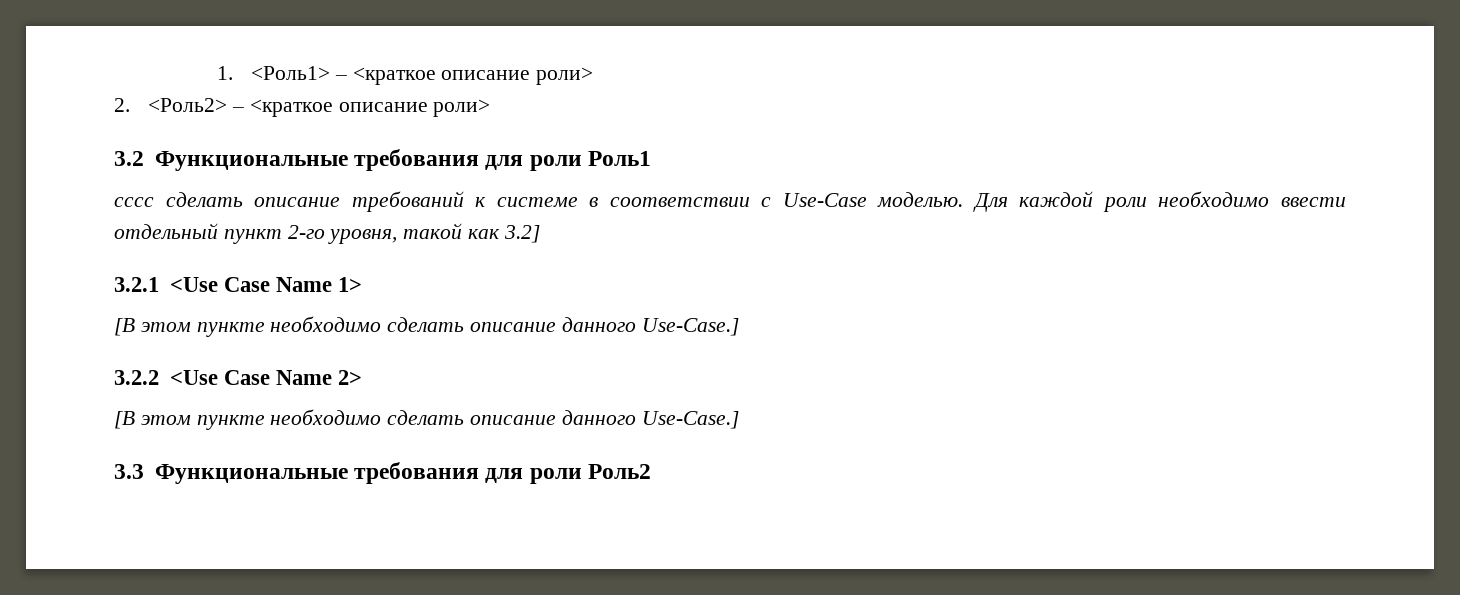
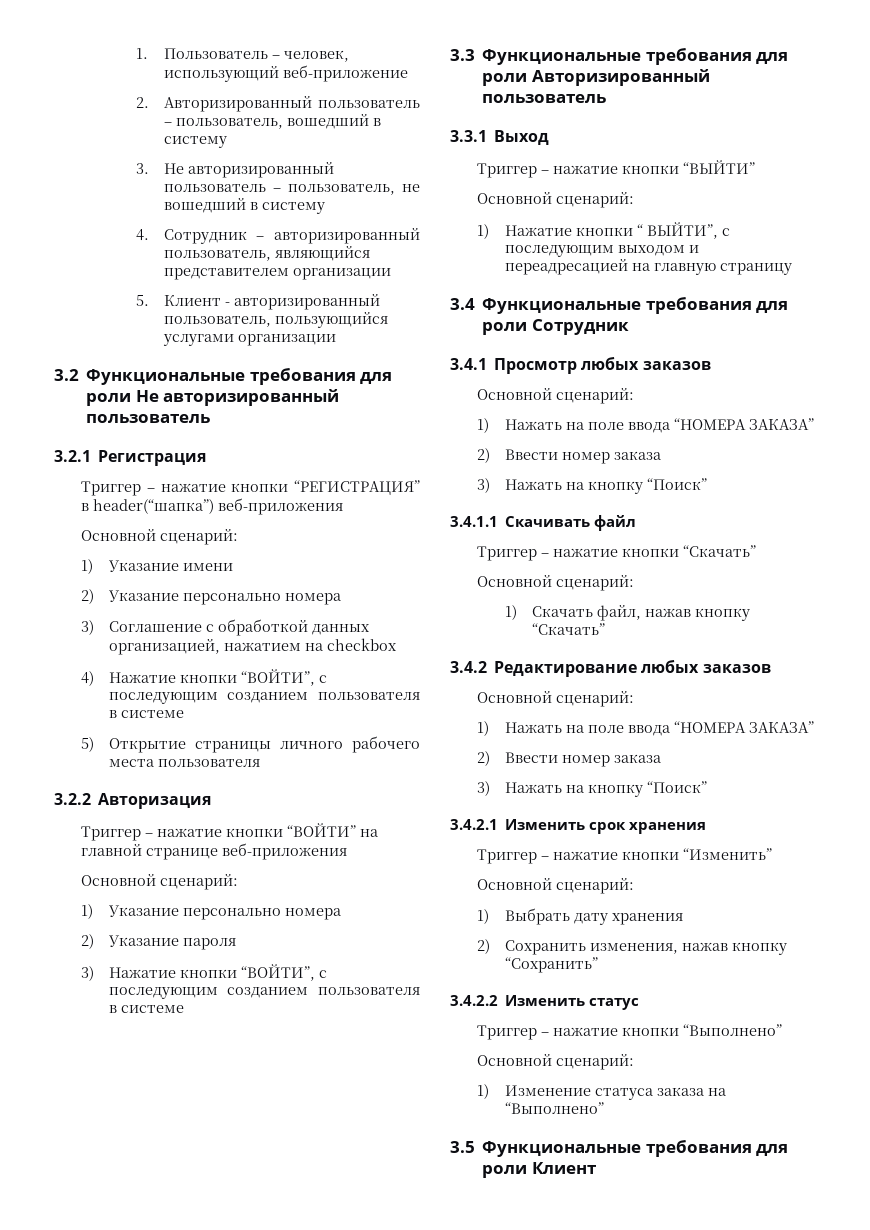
[251,66,594,85] [114,98,491,117] <Роль1> – <краткое описание роли> // 2. <Роль2> – <краткое описание роли> -> [163,48,349,62] [163,65,408,82] [136,96,420,112] [163,114,381,129] [163,136,227,148] [136,162,334,178] [163,184,420,195] [163,198,325,214] [136,228,420,244] [163,246,370,261] [163,268,391,280] [136,294,380,310] [163,312,388,328] [162,334,336,346] Пользователь – человек, использующий веб-приложение // 2. Авторизированный пользователь – пользователь, вошедший в систему // 3. Не авторизированный пользователь – пользователь, не вошедший в систему // 4. Сотрудник – авторизированный пользователь, являющийся представителем организации // 5. Клиент - авторизированный пользователь, пользующийся услугами организации
[588,151,652,166] [114,191,1346,212] [114,223,540,244] [114,277,362,292] [114,316,739,337] [114,370,362,385] [114,409,739,430] Роль1 // сссс сделать описание требований к системе в соответствии с Use-Case моделью. Для каждой роли необходимо ввести отдельный пункт 2-го уровня, такой как 3.2] // 3.2.1 <Use Case Name 1> // [В этом пункте необходимо сделать описание данного Use-Case.] // 3.2.2 <Use Case Name 2> // [В этом пункте необходимо сделать описание данного Use-Case.] -> [135,389,340,406] [86,414,211,423] [54,450,207,466] [81,480,420,496] [81,498,344,515] [81,529,239,545] [81,559,233,574] [81,589,341,605] [81,619,370,636] [108,638,397,655] [81,669,327,686] [108,692,420,704] [108,710,184,718] [81,736,420,753] [108,759,260,767] [54,793,212,809] [81,823,379,841] [81,843,348,860] [81,874,239,890] [81,904,341,920] [81,934,236,950] [81,964,327,981] [108,987,420,999] [108,1005,184,1013] Не авторизированный пользователь // 3.2.1 Регистрация // Триггер – нажатие кнопки “РЕГИСТРАЦИЯ” в header(“шапка”) веб-приложения // Основной сценарий: // 1) Указание имени // 2) Указание персонально номера // 3) Соглашение с обработкой данных организацией, нажатием на checkbox // 4) Нажатие кнопки “ВОЙТИ”, с последующим созданием пользователя в системе // 5) Открытие страницы личного рабочего места пользователя // 3.2.2 Авторизация // Триггер – нажатие кнопки “ВОЙТИ” на главной странице веб-приложения // Основной сценарий: // 1) Указание персонально номера // 2) Указание пароля // 3) Нажатие кнопки “ВОЙТИ”, с последующим созданием пользователя в системе
[588,464,652,479] Роль2 -> [531,69,710,86] [482,94,607,103] [450,130,550,145] [477,160,756,178] [477,192,635,208] [477,222,730,239] [504,245,699,257] [504,259,792,275] [450,297,789,314] [482,319,629,335] [450,357,711,374] [477,388,635,404] [477,418,814,433] [477,448,661,464] [477,478,707,494] [450,515,637,531] [477,545,757,561] [477,575,635,591] [504,605,751,621] [532,623,606,635] [450,660,771,677] [477,691,635,707] [477,721,814,736] [477,751,661,767] [477,781,707,797] [450,819,707,834] [477,848,773,864] [477,878,635,894] [477,908,683,925] [477,939,787,955] [504,957,598,973] [450,995,640,1010] [477,1024,783,1040] [477,1054,635,1070] [477,1084,726,1100] [504,1102,604,1114] [450,1140,789,1157] [482,1162,596,1178] Авторизированный пользователь // 3.3.1 Выход // Триггер – нажатие кнопки “ВЫЙТИ” // Основной сценарий: // 1) Нажатие кнопки “ ВЫЙТИ”, с последующим выходом и переадресацией на главную страницу // 3.4 Функциональные требования для роли Сотрудник // 3.4.1 Просмотр любых заказов // Основной сценарий: // 1) Нажать на поле ввода “НОМЕРА ЗАКАЗА” // 2) Ввести номер заказа // 3) Нажать на кнопку “Поиск” // 3.4.1.1 Скачивать файл // Триггер – нажатие кнопки “Скачать” // Основной сценарий: // 1) Скачать файл, нажав кнопку “Скачать” // 3.4.2 Редактирование любых заказов // Основной сценарий: // 1) Нажать на поле ввода “НОМЕРА ЗАКАЗА” // 2) Ввести номер заказа // 3) Нажать на кнопку “Поиск” // 3.4.2.1 Изменить срок хранения // Триггер – нажатие кнопки “Изменить” // Основной сценарий: // 1) Выбрать дату хранения // 2) Сохранить изменения, нажав кнопку “Сохранить” // 3.4.2.2 Изменить статус // Триггер – нажатие кнопки “Выполнено” // Основной сценарий: // 1) Изменение статуса заказа на “Выполнено” // 3.5 Функциональные требования для роли Клиент

